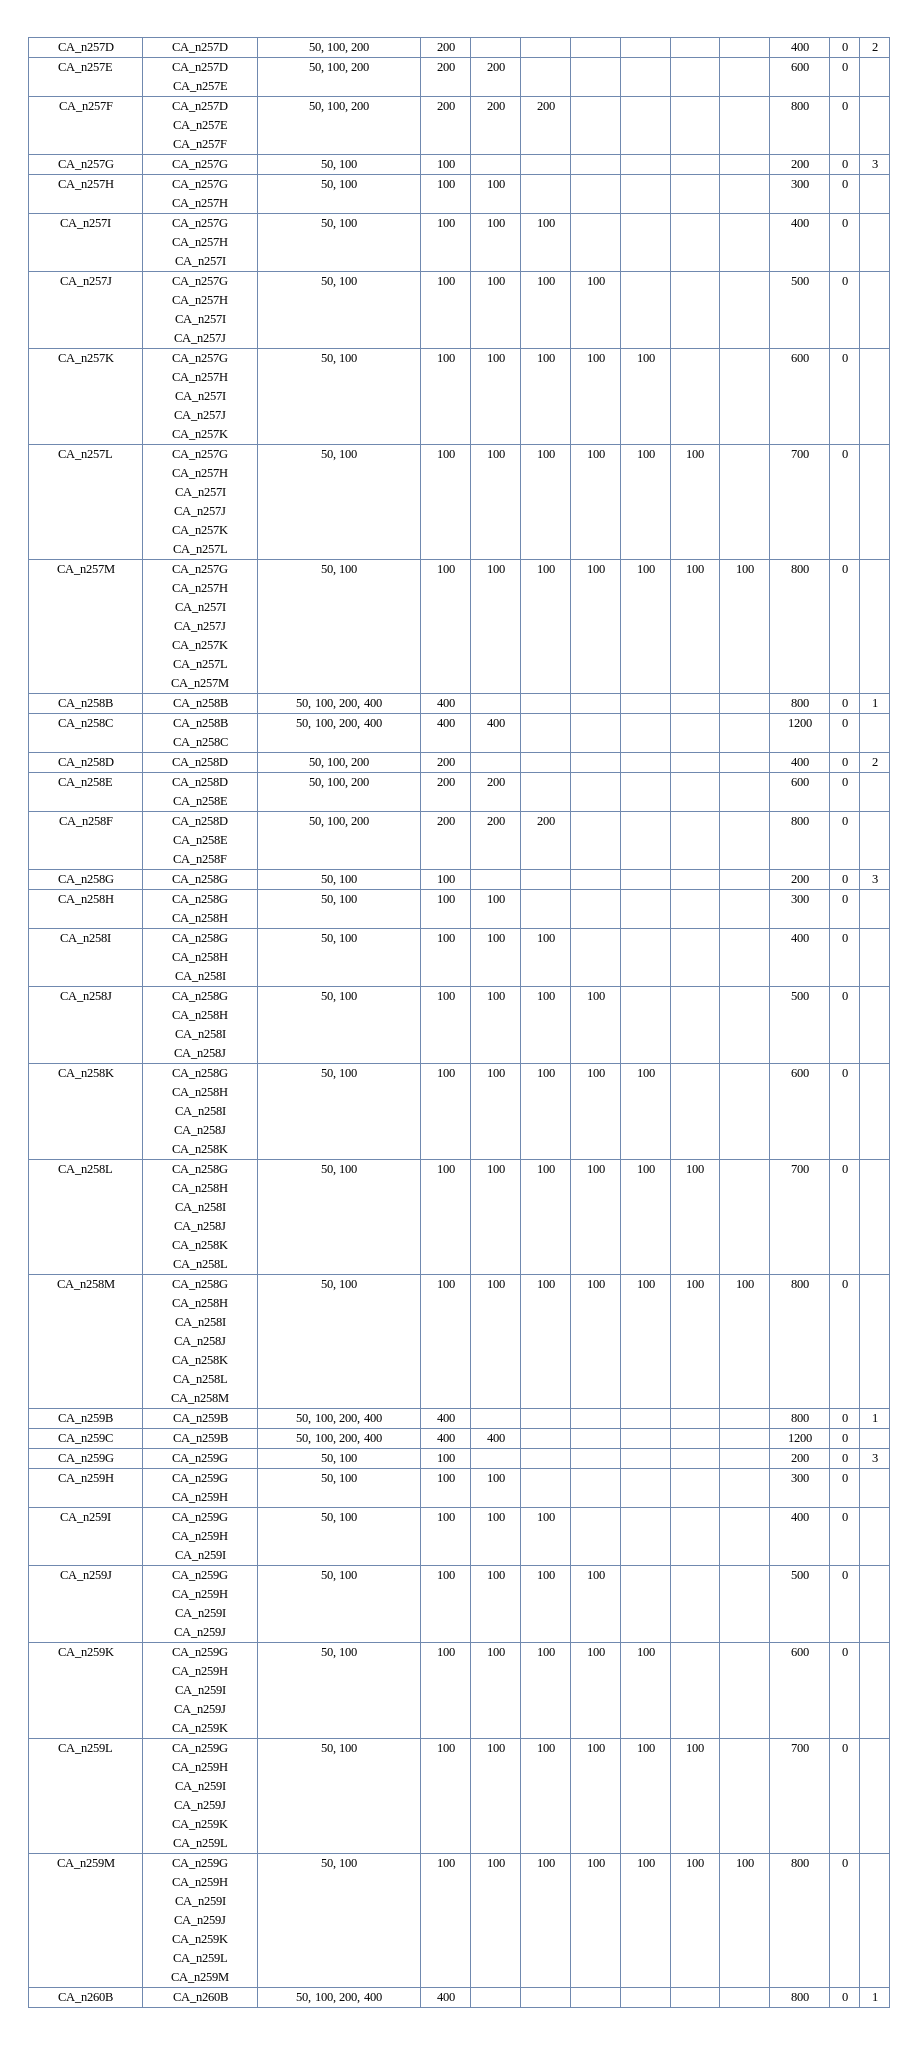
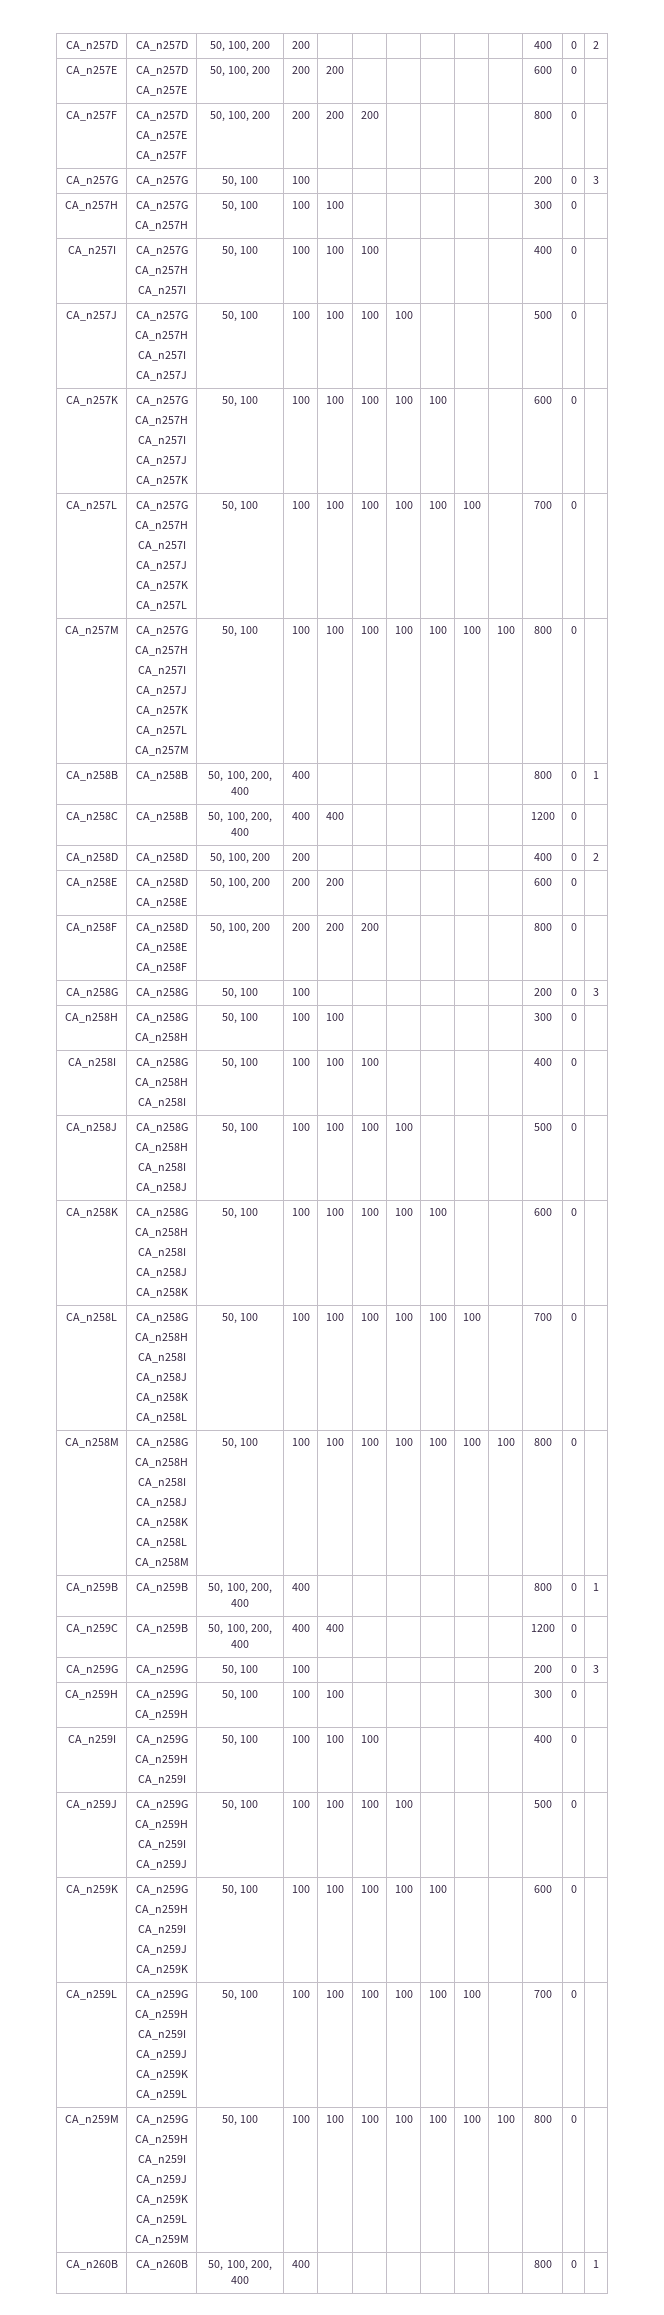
[172,738,228,748] // CA_n258C -> (188, 817) none

